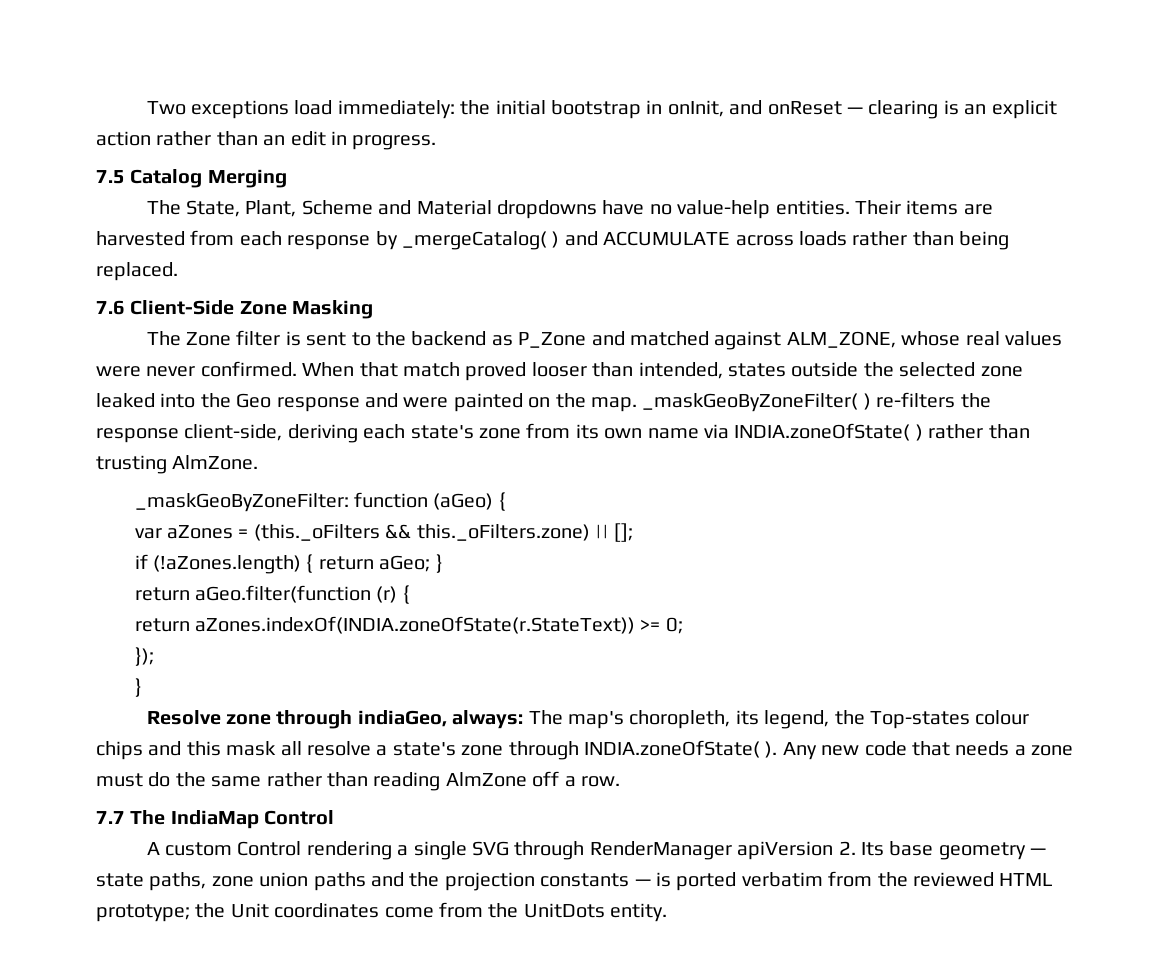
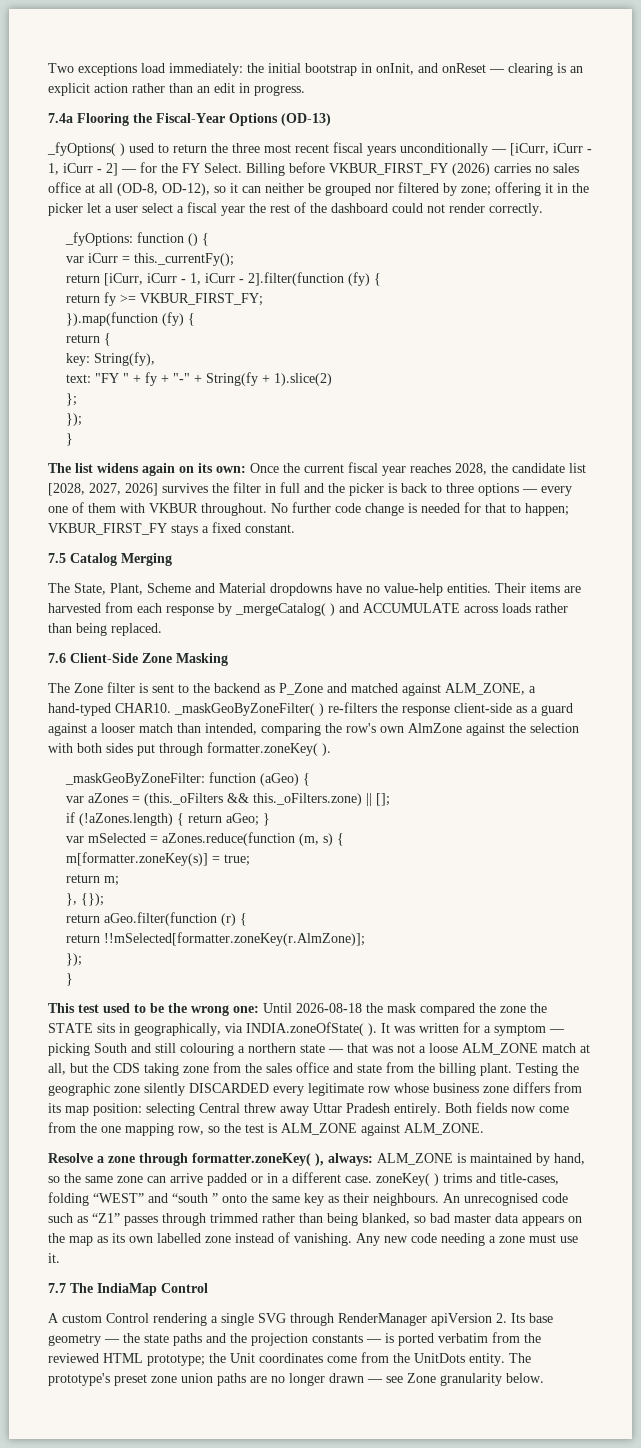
(437, 142) none -> [48,113,331,126] [47,142,592,156] [48,162,579,176] [48,182,589,196] [48,202,543,216] [65,232,210,246] [66,253,235,266] [66,272,382,286] [66,292,264,306] [66,312,196,326] [66,333,112,346] [66,352,156,366] [66,372,333,386] [66,393,78,406] [66,413,83,426] [66,433,74,446] [48,462,586,476] [48,482,572,496] [48,502,569,516] [48,522,295,536] // 7.4a Flooring the Fiscal-Year Options (OD-13) // _fyOptions( ) used to return the three most recent fiscal years unconditionally — [iCurr, iCurr - 1, iCurr - 2] — for the FY Select. Billing before VKBUR_FIRST_FY (2026) carries no sales office at all (OD-8, OD-12), so it can neither be grouped nor filtered by zone; offering it in the picker let a user select a fiscal year the rest of the dashboard could not render correctly. // _fyOptions: function () { // var iCurr = this._currentFy(); // return [iCurr, iCurr - 1, iCurr - 2].filter(function (fy) { // return fy >= VKBUR_FIRST_FY; // }).map(function (fy) { // return { // key: String(fy), // text: "FY " + fy + "-" + String(fy + 1).slice(2) // }; // }); // } // The list widens again on its own: Once the current fiscal year reaches 2028, the candidate list [2028, 2027, 2026] survives the filter in full and the picker is back to three options — every one of them with VKBUR throughout. No further code change is needed for that to happen; VKBUR_FIRST_FY stays a fixed constant.
[901,331,1062,346] [96,361,1023,381] [96,393,637,412] whose real values were never confirmed. When that match proved looser than intended, states outside the selected zone leaked into the Geo response and were painted on the map. -> [529,686,536,693] [48,703,171,716] a hand-typed CHAR10.
[184,423,1030,443] [96,455,259,474] client-side, deriving each state's zone from its own name via INDIA.zoneOfState( ) rather than trusting AlmZone. -> [454,703,573,716] [48,723,579,736] [48,742,331,756] client-side as a guard against a looser match than intended, comparing the row's own AlmZone against the selection with both sides put through formatter.zoneKey( ).
(443, 563) none -> [66,832,345,846] [66,852,251,866] [66,874,120,886] [66,893,105,906] // var mSelected = aZones.reduce(function (m, s) { // m[formatter.zoneKey(s)] = true; // return m; // }, {});
[194,616,683,634] [134,647,154,666] [134,678,142,697] aZones.indexOf(INDIA.zoneOfState(r.StateText)) >= 0; // }); // } -> [104,932,366,946] [66,953,83,966] [66,973,74,986] [48,1003,547,1016] [48,1022,565,1036] [48,1043,590,1056] [48,1062,579,1076] [48,1082,582,1096] [48,1102,569,1116] [48,1122,484,1136] !!mSelected[formatter.zoneKey(r.AlmZone)]; // }); // } // This test used to be the wrong one: Until 2026-08-18 the mask compared the zone the STATE sits in geographically, via INDIA.zoneOfState( ). It was written for a symptom — picking South and still colouring a northern state — that was not a loose ALM_ZONE match at all, but the CDS taking zone from the sales office and state from the billing plant. Testing the geographic zone silently DISCARDED every legitimate row whose business zone differs from its map position: selecting Central threw away Uttar Pradesh entirely. Both fields now come from the one mapping row, so the test is ALM_ZONE against ALM_ZONE.
[225,710,1030,729] [96,740,778,760] zone through indiaGeo, always: The map's choropleth, its legend, the Top-states colour chips and this mask all resolve a state's zone through INDIA.zoneOfState( ). -> [97,1153,585,1166] [48,1172,559,1186] [48,1192,568,1206] [48,1213,582,1226] [48,1232,352,1246] a zone through formatter.zoneKey( ), always: ALM_ZONE is maintained by hand, so the same zone can arrive padded or in a different case. zoneKey( ) trims and title-cases, folding “WEST” and “south ” onto the same key as their neighbours. An unrecognised code such as “Z1” passes through trimmed rather than being blanked, so bad master data appears on the map as its own labelled zone instead of vanishing.
[911,741,1010,756] that needs -> [441,1233,485,1246] needing
[148,771,620,791] do the same rather than reading AlmZone off a row. -> [560,1236,578,1243] [48,1253,60,1263] use it.
[96,872,309,891] state paths, zone union -> [123,1333,169,1343] the state
(668, 912) none -> [509,1353,531,1363] [48,1373,544,1386] The prototype's preset zone union paths are no longer drawn — see Zone granularity below.

